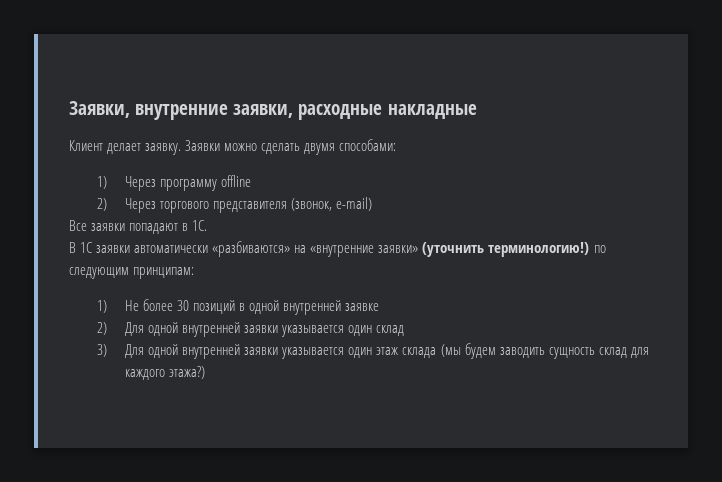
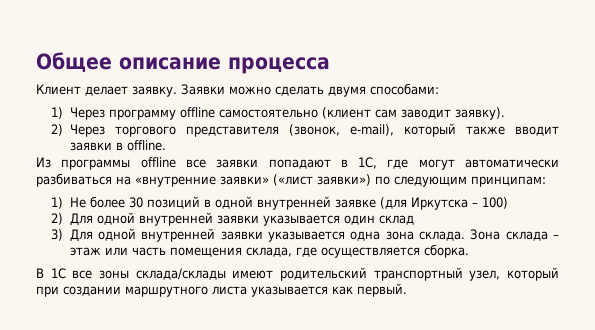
[69,101,477,120] Заявки, внутренние заявки, расходные накладные -> [36,52,330,74] Общее описание процесса
(252, 181) none -> [218,107,505,120] самостоятельно (клиент сам заводит заявку).
[336,197,373,211] [69,220,208,234] [69,241,291,257] e-mail) // Все заявки попадают в 1С. // В 1С заявки автоматически «разбиваются» -> [349,123,560,137] [69,140,166,151] [36,157,559,170] [36,173,112,187] e-mail), который также вводит заявки в offline. // Из программы offline все заявки попадают в 1С, где могут автоматически разбиваться
[422,242,590,257] (уточнить терминологию!) -> [273,174,371,186] («лист заявки»)
(380, 307) none -> [379,197,508,210] (для Иркутска – 100)
[348,343,649,359] [125,366,206,380] один этаж склада (мы будем заводить сущность склад для каждого этажа?) -> [350,229,560,241] [69,244,469,258] [36,267,559,281] [36,283,407,297] одна зона склада. Зона склада – этаж или часть помещения склада, где осуществляется сборка. // В 1С все зоны склада/склады имеют родительский транспортный узел, который при создании маршрутного листа указывается как первый.

